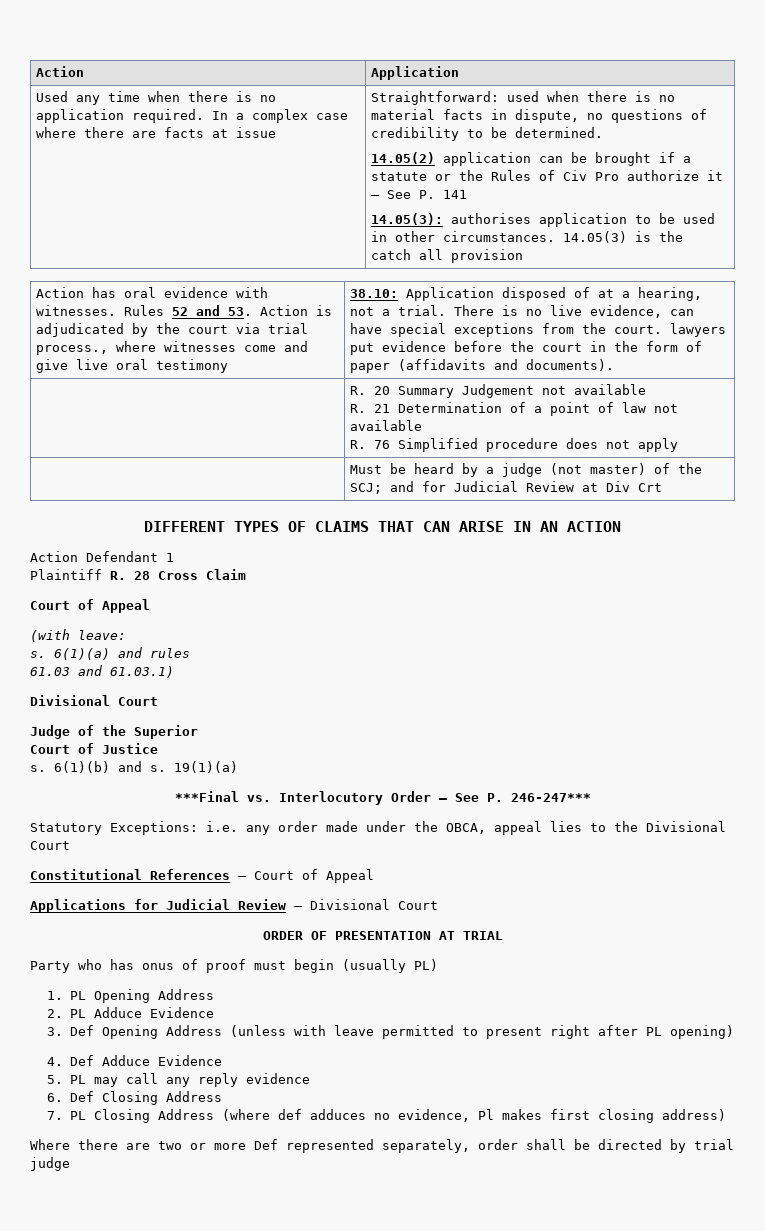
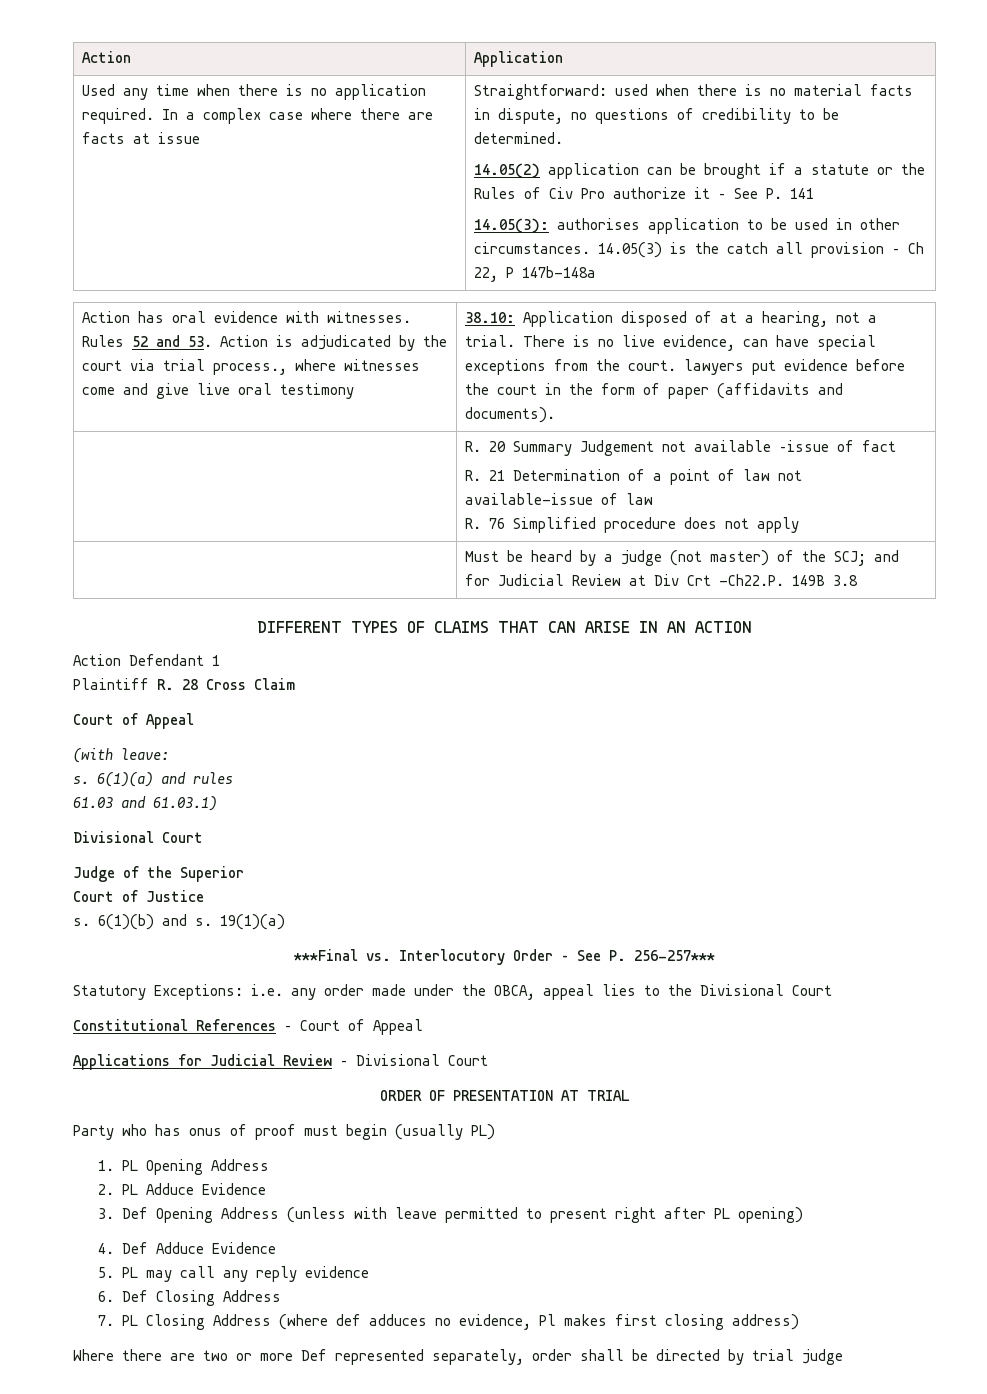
(524, 256) none -> [891,242,924,254] [473,266,596,282] – Ch 22, P 147b-148a
(647, 389) none -> [778,440,896,452] –issue of fact
[350,420,423,431] available -> [464,493,653,505] available-issue of law
(663, 487) none -> [718,574,858,586] -Ch22.P. 149B 3.8
[510,793,591,802] 246-247*** -> [634,950,715,961] 256-257***

